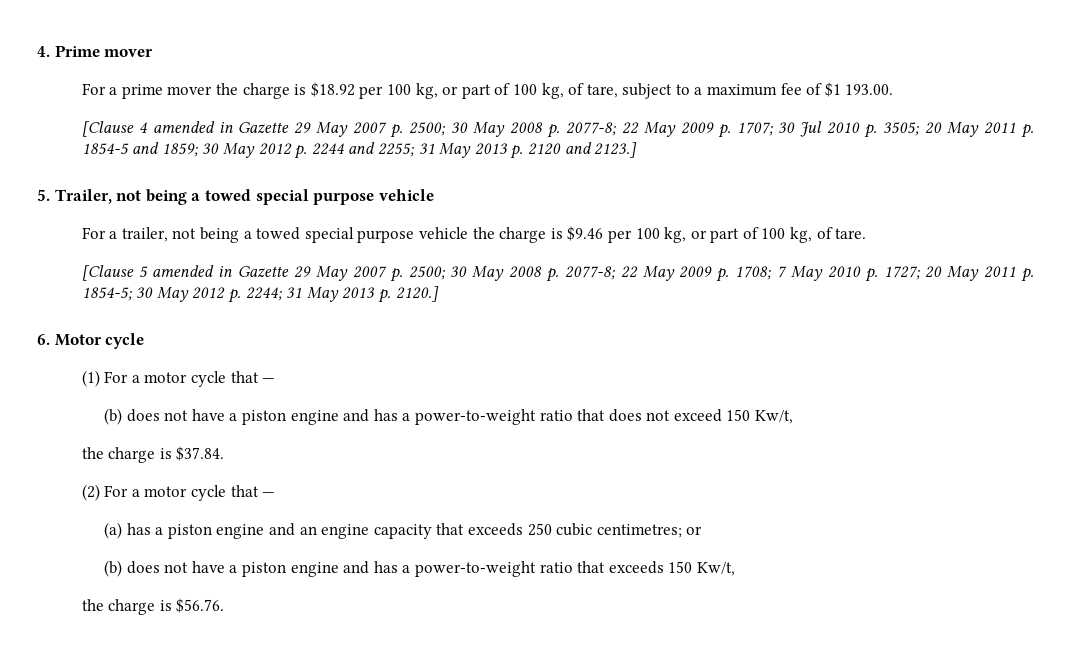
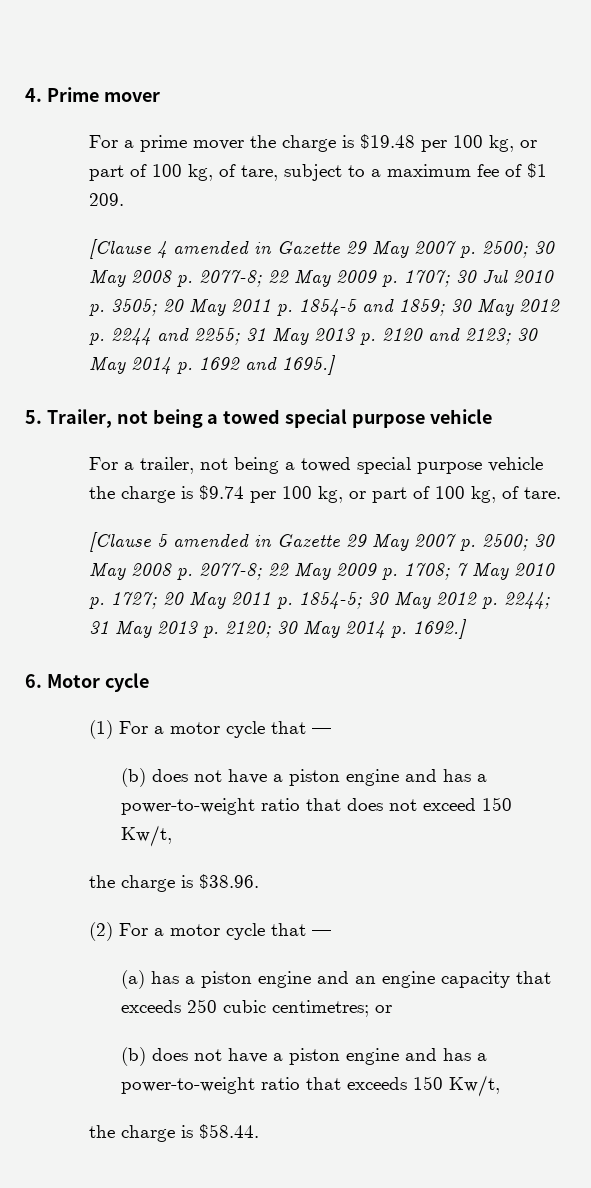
[310,82,355,97] $18.92 -> [360,134,416,149] $19.48
[845,84,894,95] 193.00. -> [89,193,125,206] 209.
[594,142,638,158] 2123.] -> [465,328,539,345] [89,355,337,375] 2123; 30 May 2014 p. 1692 and 1695.]
[567,226,604,241] $9.46 -> [199,485,245,500] $9.74
[395,286,439,302] 2120.] -> [225,619,468,639] 2120; 30 May 2014 p. 1692.]
[176,446,225,461] $37.84. -> [199,874,260,889] $38.96.
[176,598,225,613] $56.76. -> [199,1124,260,1139] $58.44.

